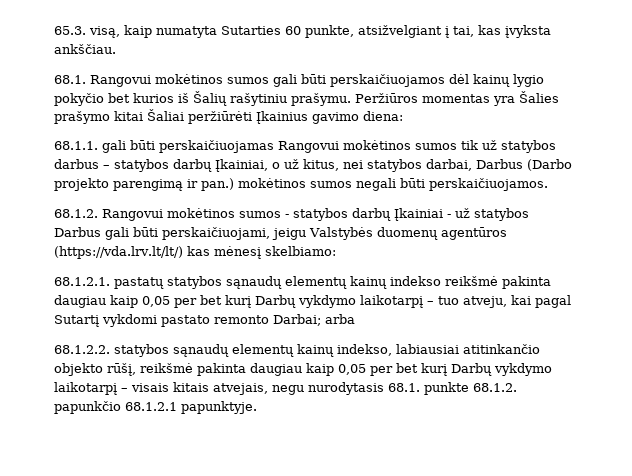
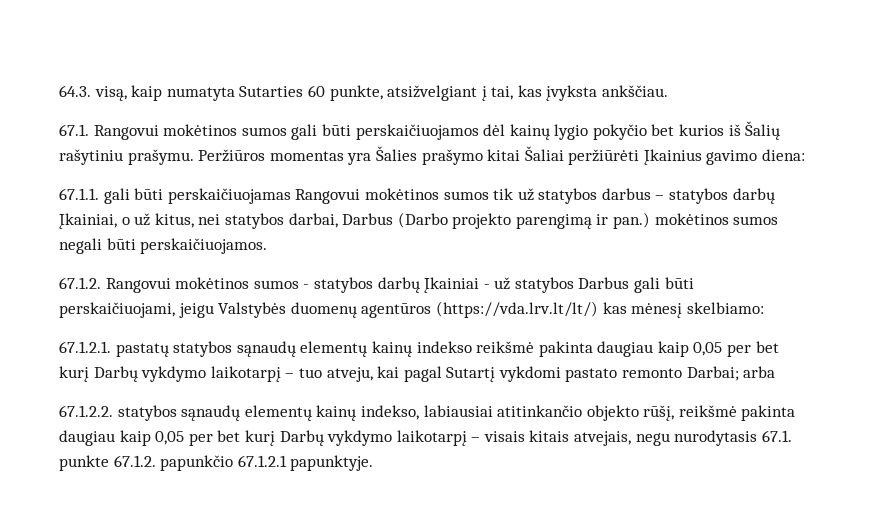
[54,26,86,35] 65.3. -> [59,85,91,97] 64.3.
[54,75,86,84] 68.1. -> [59,124,89,136] 67.1.
[54,141,98,150] 68.1.1. -> [59,188,99,200] 67.1.1.
[54,209,98,218] 68.1.2. -> [59,277,101,289] 67.1.2.
[54,277,110,286] 68.1.2.1. -> [59,341,111,353] 67.1.2.1.
[54,345,110,354] 68.1.2.2. -> [59,405,113,417] 67.1.2.2.
[388,382,517,395] [54,401,177,414] 68.1. punkte 68.1.2. papunkčio 68.1.2.1 -> [761,430,792,442] [59,455,287,471] 67.1. punkte 67.1.2. papunkčio 67.1.2.1

